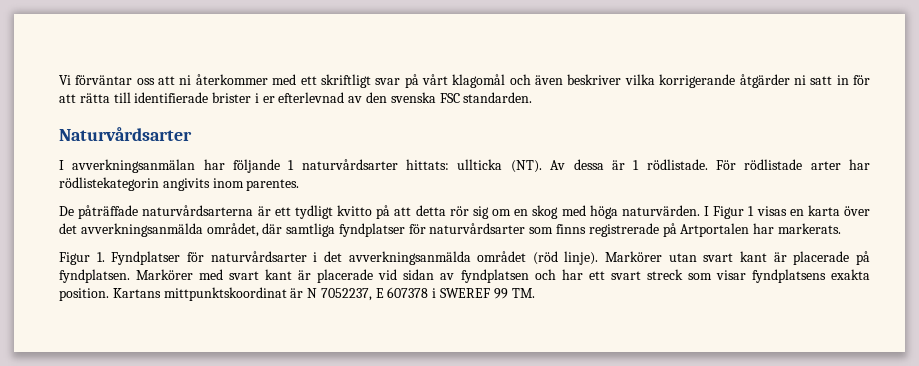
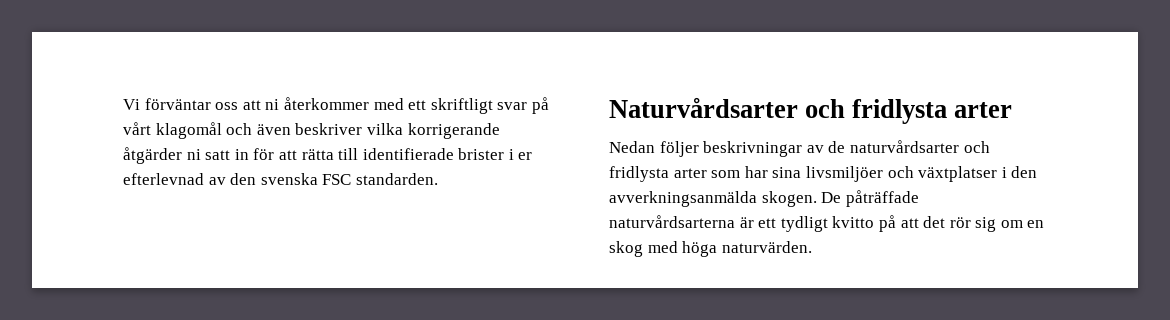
[59,159,871,173] [59,177,300,191] // I avverkningsanmälan har följande 1 naturvårdsarter hittats: ullticka (NT). Av dessa är 1 rödlistade. För rödlistade arter har rödlistekategorin angivits inom parentes. // -> [805,99,1013,124] [609,140,990,157] [609,166,1038,182] [609,191,817,207] och fridlysta arter // Nedan följer beskrivningar av de naturvårdsarter och fridlysta arter som har sina livsmiljöer och växtplatser i den avverkningsanmälda skogen.
[415,205,446,216] detta -> [923,216,946,228] det
[704,205,870,219] [59,223,841,237] [59,251,870,265] [59,269,871,283] [59,287,535,301] I Figur 1 visas en karta över det avverkningsanmälda området, där samtliga fyndplatser för naturvårdsarter som finns registrerade på Artportalen har markerats. // Figur 1. Fyndplatser för naturvårdsarter i det avverkningsanmälda området (röd linje). Markörer utan svart kant är placerade på fyndplatsen. Markörer med svart kant är placerade vid sidan av fyndplatsen och har ett svart streck som visar fyndplatsens exakta position. Kartans mittpunktskoordinat är N 7052237, E 607378 i SWEREF 99 TM. -> (812, 247) none

